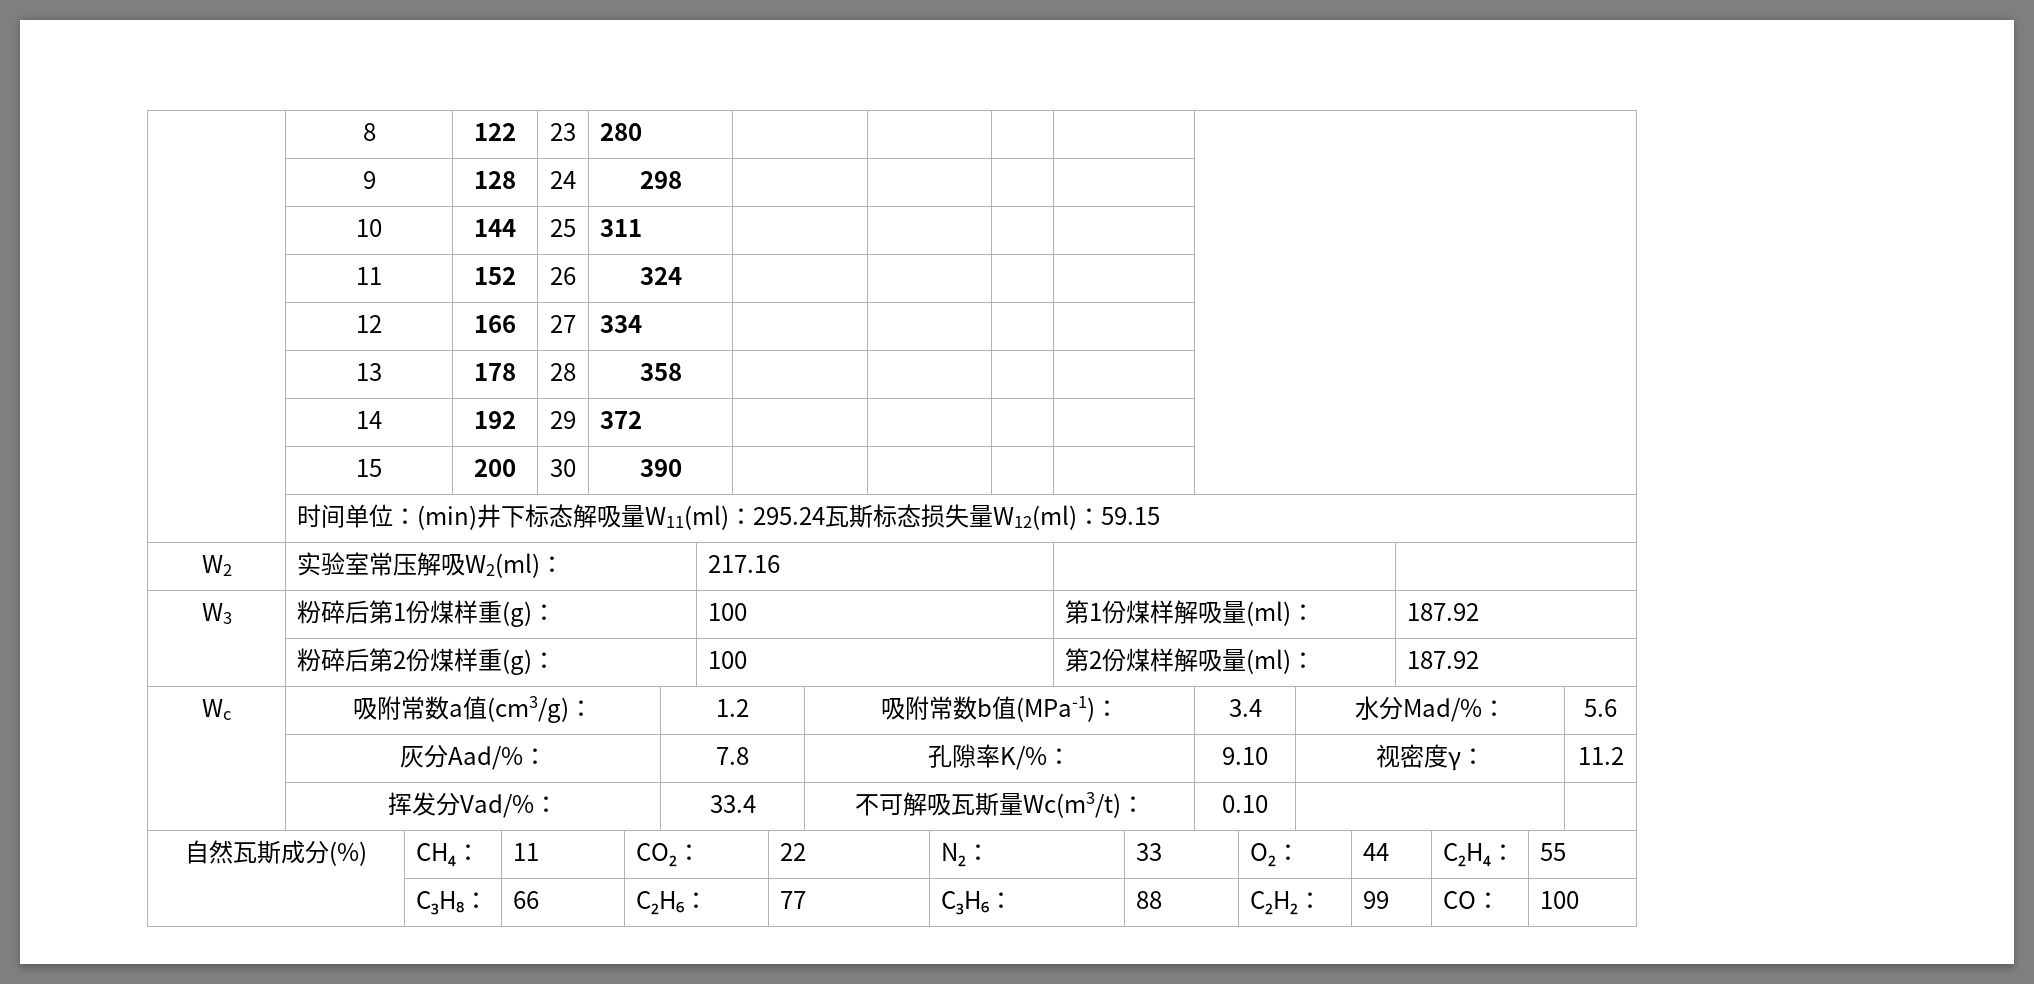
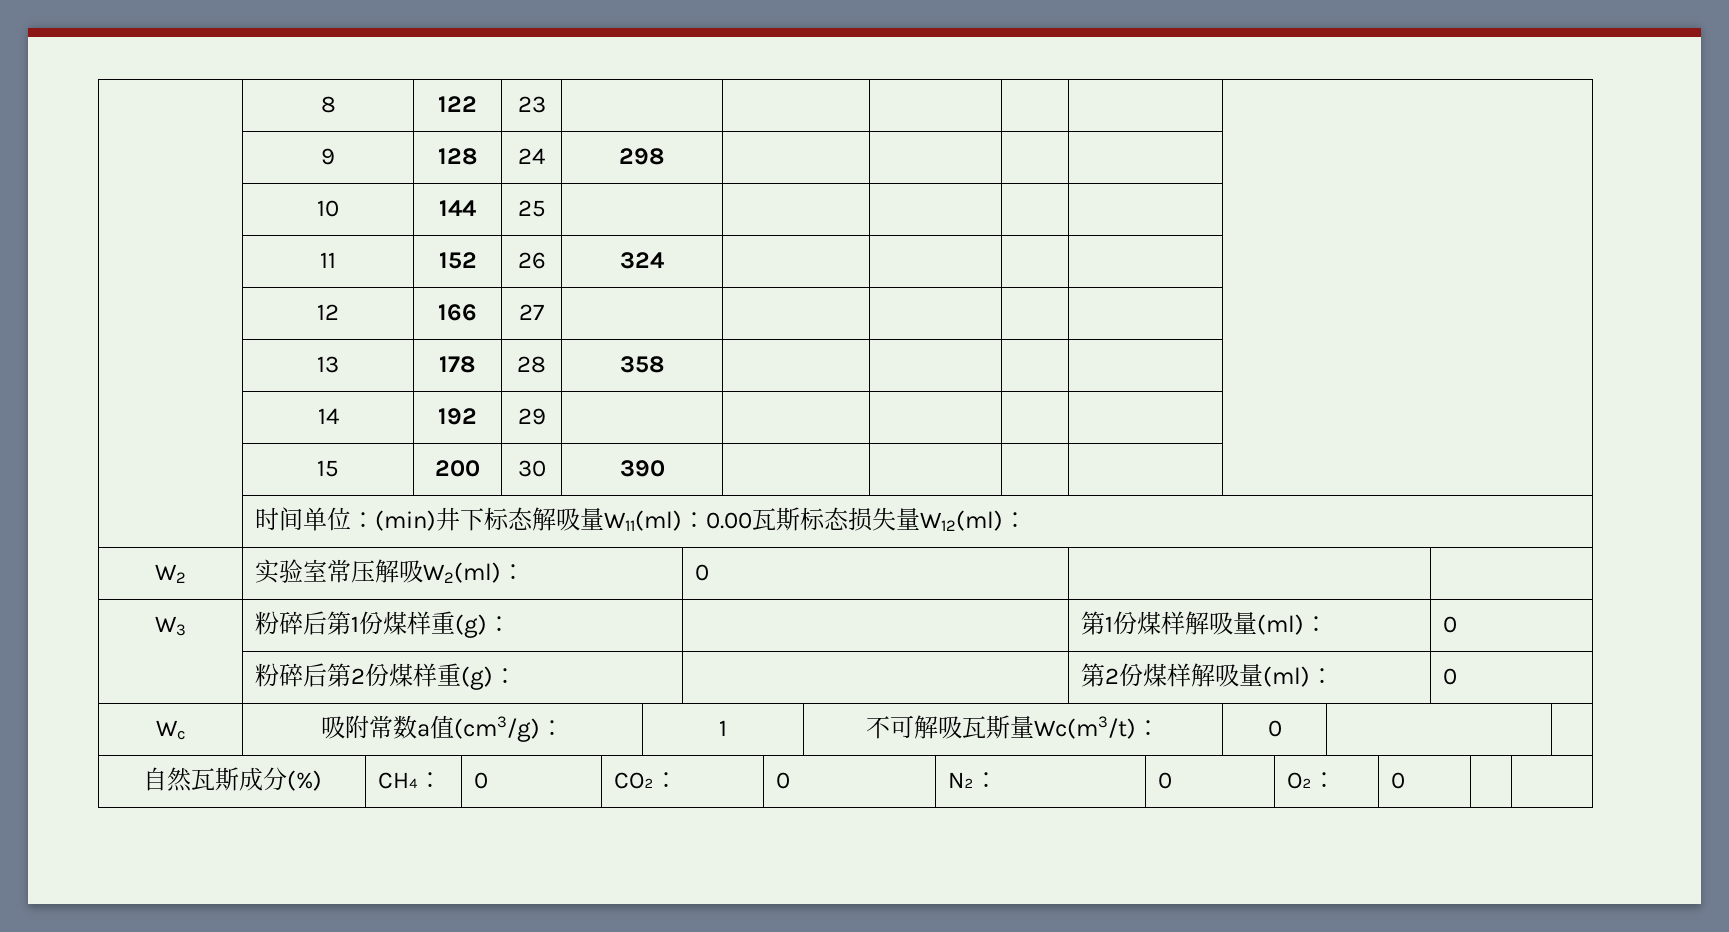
[600,123,643,141] 280 -> (546, 104) none
[600,219,643,237] 311 -> (546, 208) none
[600,315,643,333] 334 -> (544, 312) none
[600,411,643,429] 372 -> (546, 416) none
[753,507,826,525] 295.24 -> [706,512,753,529] 0.00
[1101,507,1161,525] 59.15 -> (1028, 520) none
[708,555,781,573] 217.16 -> [695,564,710,581] 0
[708,603,748,621] 100 -> (512, 624) none
[1407,603,1480,621] 187.92 -> [1443,616,1458,633] 0
[708,651,748,669] 100 -> (518, 676) none
[1407,651,1480,669] 187.92 -> [1443,668,1458,685] 0
[716,699,749,717] [880,696,1119,722] [1228,699,1262,717] [1354,696,1506,722] [1584,699,1617,717] [399,744,547,770] [716,747,749,765] [928,744,1071,770] [1222,747,1268,765] [1375,744,1485,771] [1577,747,1624,765] [388,792,558,818] [709,795,756,813] 1.2 | 吸附常数b值(MPa-1)： | 3.4 | 水分Mad/%： | 5.6 // | 灰分Aad/%： | 7.8 | 孔隙率K/%： | 9.10 | 视密度γ： | 11.2 // | 挥发分Vad/%： | 33.4 -> [719,720,727,736] 1
[1222,795,1268,813] 0.10 -> [1267,720,1282,737] 0
[513,843,540,861] 11 -> [474,772,489,789] 0
[780,843,807,861] 22 -> [776,772,791,789] 0
[1136,843,1163,861] 33 -> [1158,772,1173,789] 0
[1363,843,1390,861] [1443,843,1516,867] [1540,843,1567,861] [416,891,489,915] [513,891,540,909] [636,891,709,915] [780,891,807,909] [941,891,1014,915] [1136,891,1163,909] [1250,891,1323,915] [1363,891,1390,909] [1443,891,1501,909] [1540,891,1580,909] 44 | C₂H₄： | 55 // | C₃H₈： | 66 | C₂H₆： | 77 | C₃H₆： | 88 | C₂H₂： | 99 | CO： | 100 -> [1391,772,1406,789] 0 | |

